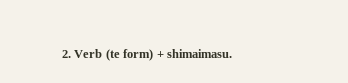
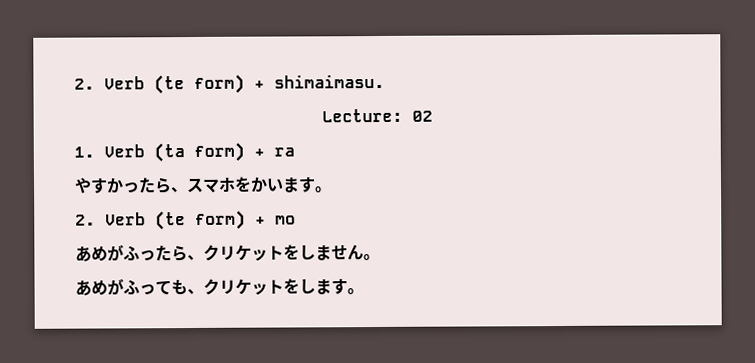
(232, 53) none -> [321,108,433,123] [74,142,295,163] [74,176,332,194] [75,210,296,231] [75,244,380,262] [75,278,364,296] // Lecture: 02 // 1. Verb (ta form) + ra // やすかったら、スマホをかいます。 // 2. Verb (te form) + mo // あめがふったら、クリケットをしません。 // あめがふっても、クリケットをします。

